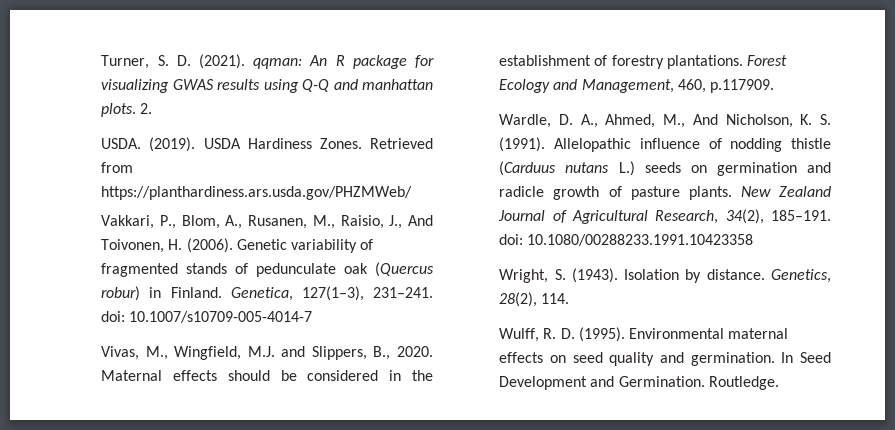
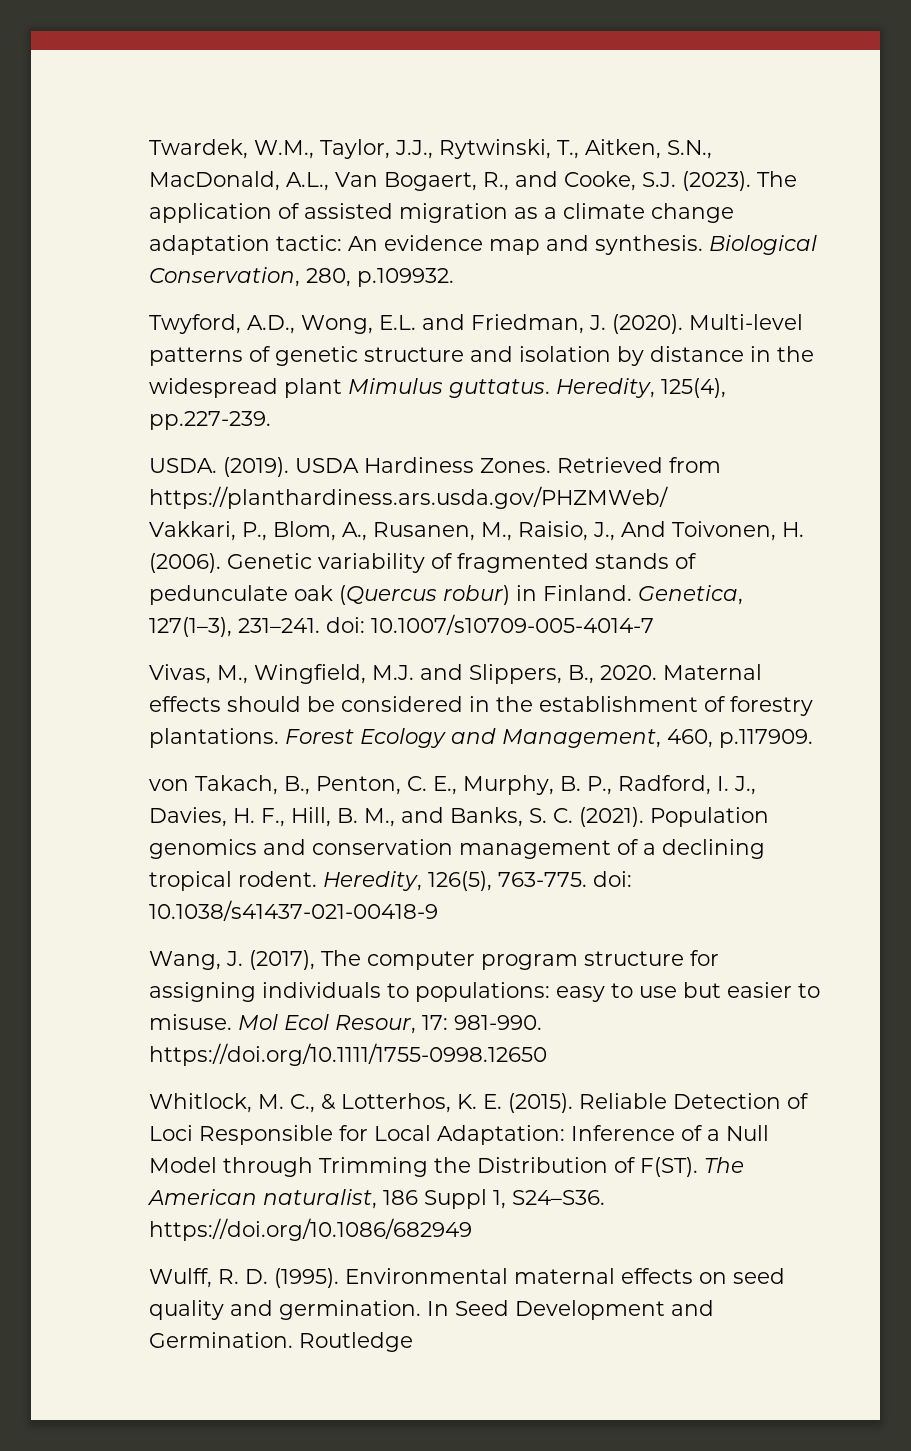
[101,54,434,69] [101,79,433,93] [101,103,153,117] Turner, S. D. (2021). qqman: An R package for visualizing GWAS results using Q-Q and manhattan plots. 2. -> [148,139,712,159] [148,171,797,191] [148,203,734,223] [148,235,817,255] [148,267,454,287] [148,314,803,334] [148,346,814,366] [148,378,726,398] [148,411,271,430] Twardek, W.M., Taylor, J.J., Rytwinski, T., Aitken, S.N., MacDonald, A.L., Van Bogaert, R., and Cooke, S.J. (2023). The application of assisted migration as a climate change adaptation tactic: An evidence map and synthesis. Biological Conservation, 280, p.109932. // Twyford, A.D., Wong, E.L. and Friedman, J. (2020). Multi-level patterns of genetic structure and isolation by distance in the widespread plant Mimulus guttatus. Heredity, 125(4), pp.227-239.
[499,114,831,128] [499,137,831,152] [499,161,831,176] [499,186,831,200] [498,209,831,224] [499,234,754,246] [499,268,831,283] [499,292,570,307] Wardle, D. A., Ahmed, M., And Nicholson, K. S. (1991). Allelopathic influence of nodding thistle (Carduus nutans L.) seeds on germination and radicle growth of pasture plants. New Zealand Journal of Agricultural Research, 34(2), 185–191. doi: 10.1080/00288233.1991.10423358 // Wright, S. (1943). Isolation by distance. Genetics, 28(2), 114. -> [148,775,756,795] [148,807,769,827] [148,839,765,859] [148,871,632,891] [148,900,438,921] [148,950,719,970] [148,982,820,1002] [148,1014,542,1034] [148,1043,547,1066] [148,1093,809,1113] [148,1125,769,1145] [148,1157,744,1177] [146,1189,605,1209] [148,1218,472,1241] von Takach, B., Penton, C. E., Murphy, B. P., Radford, I. J., Davies, H. F., Hill, B. M., and Banks, S. C. (2021). Population genomics and conservation management of a declining tropical rodent. Heredity, 126(5), 763-775. doi: 10.1038/s41437-021-00418-9 // Wang, J. (2017), The computer program structure for assigning individuals to populations: easy to use but easier to misuse. Mol Ecol Resour, 17: 981-990. https://doi.org/10.1111/1755-0998.12650 // Whitlock, M. C., & Lotterhos, K. E. (2015). Reliable Detection of Loci Responsible for Local Adaptation: Inference of a Null Model through Trimming the Distribution of F(ST). The American naturalist, 186 Suppl 1, S24–S36. https://doi.org/10.1086/682949
[708,376,779,390] Routledge. -> [298,1332,413,1352] Routledge

